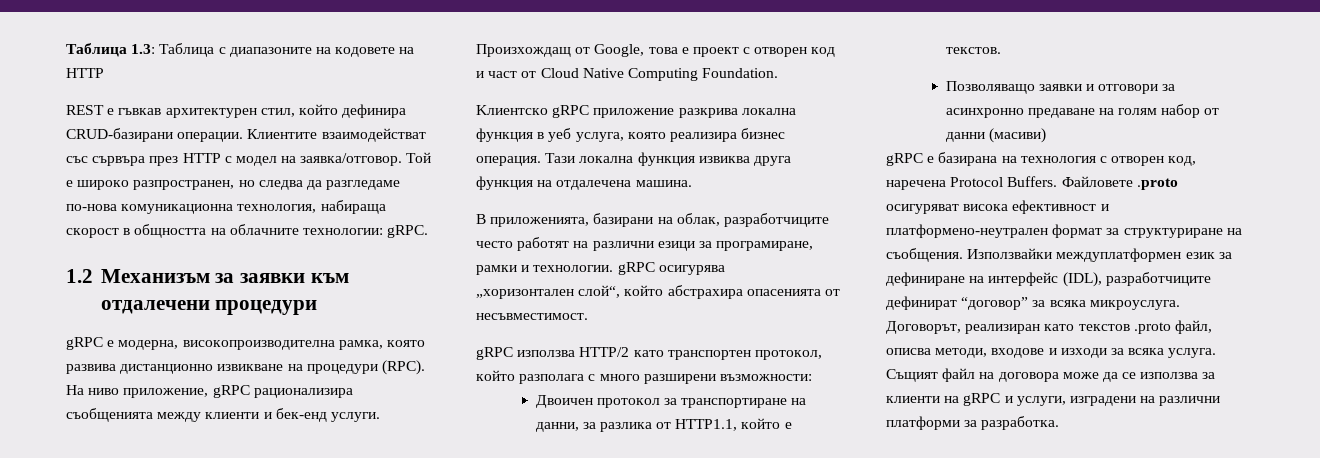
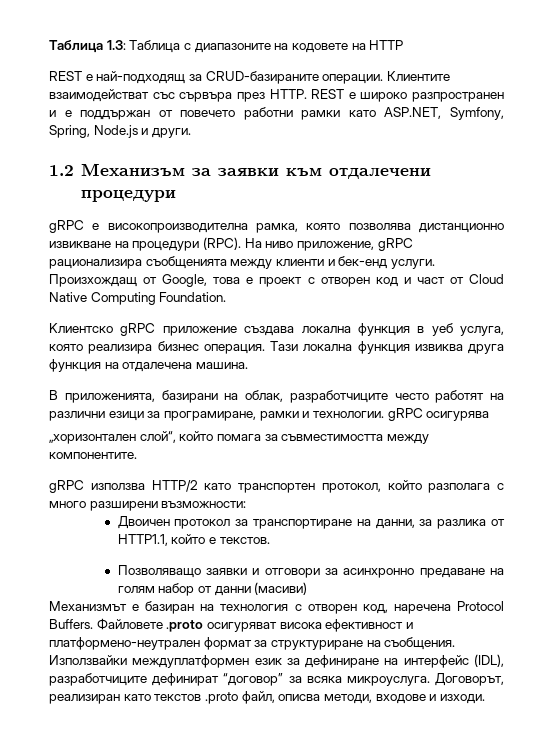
[118,104,407,118] [66,128,173,142] гъвкав архитектурен стил, който дефинира CRUD-базирани -> [96,71,319,84] най-подходящ за CRUD-базираните
[182,152,432,166] [66,180,401,190] [66,200,386,214] [66,224,429,238] HTTP с модел на заявка/отговор. Той е широко разпространен, но следва да разгледаме по-нова комуникационна технология, набираща скорост в общността на облачните технологии: gRPC. -> [269,89,504,102] [49,107,504,120] [49,125,191,138] HTTP. REST е широко разпространен и е поддържан от повечето работни рамки като ASP.NET, Symfony, Spring, Node.js и други.
[118,340,179,350] модерна, -> (100, 226) none
[66,364,116,374] развива -> [348,223,411,230] позволява
[678,108,738,118] разкрива -> [244,326,295,336] създава
[667,285,840,299] [476,313,588,320] абстрахира опасенията от несъвместимост. -> [216,434,429,444] [49,452,137,459] помага за съвместимостта между компонентите.
[886,152,998,166] gRPC е базирана -> [49,601,195,614] Механизмът е базиран
[1060,348,1217,358] [886,368,1216,382] [886,393,1221,406] [886,416,1060,430] изходи за всяка услуга. Същият файл на договора може да се използва за клиенти на gRPC и услуги, изградени на различни платформи за разработка. -> [439,694,485,704] изходи.

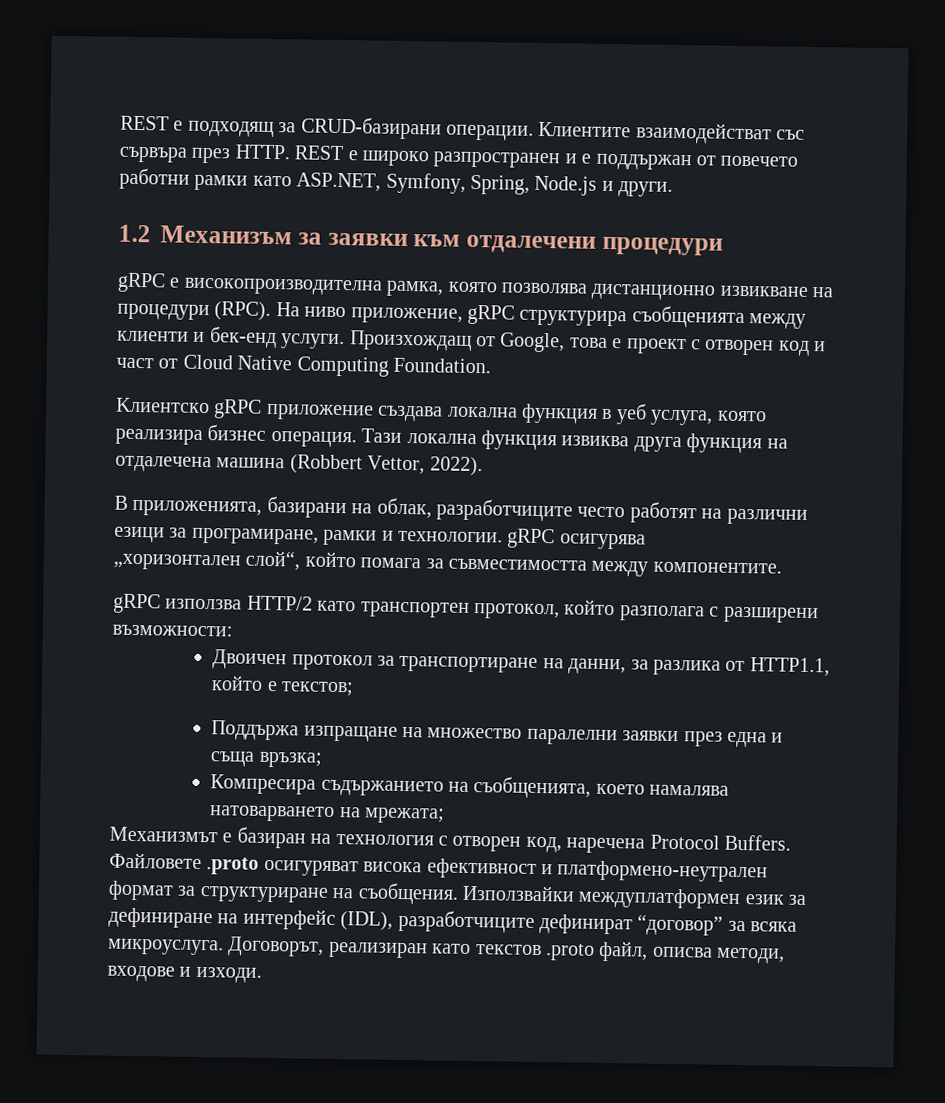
[49,40,404,53] [49,71,319,84] Таблица 1.3: Таблица с диапазоните на кодовете на HTTP // REST е най-подходящ за CRUD-базираните -> [120,115,442,140] REST е подходящ за CRUD-базирани
[49,259,142,269] рационализира -> [519,309,628,327] структурира
[195,362,248,369] машина. -> [216,454,483,477] машина (Robbert Vettor, 2022).
[49,501,86,508] много -> (720, 611) none
[219,537,270,544] [117,565,504,578] [117,582,308,596] текстов. // Позволяващо заявки и отговори за асинхронно предаване на голям набор от данни (масиви) -> [280,681,354,697] [211,720,784,748] [210,751,322,768] [210,774,730,799] [209,805,445,824] текстов; // Поддържа изпращане на множество паралелни заявки през една и съща връзка; // Компресира съдържанието на съобщенията, което намалява натоварването на мрежата;

